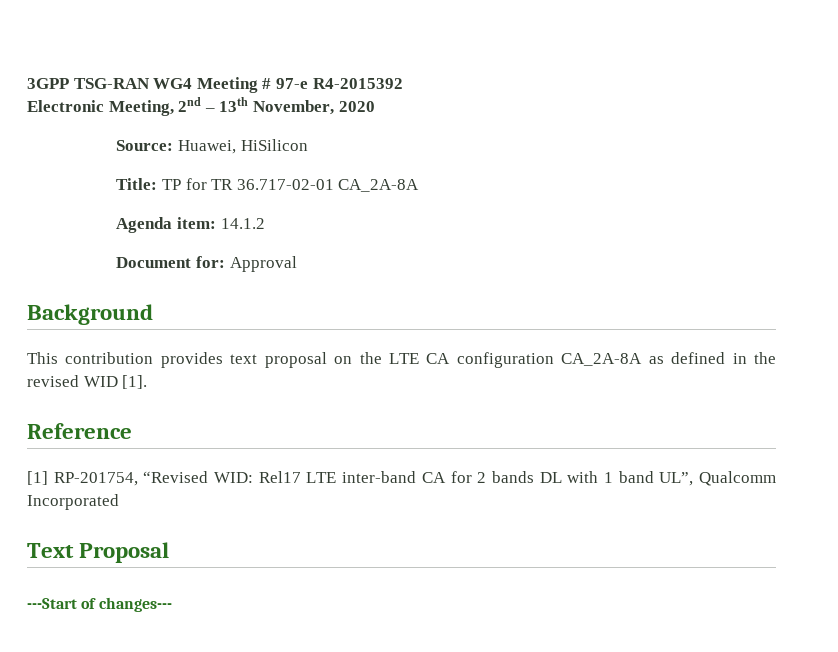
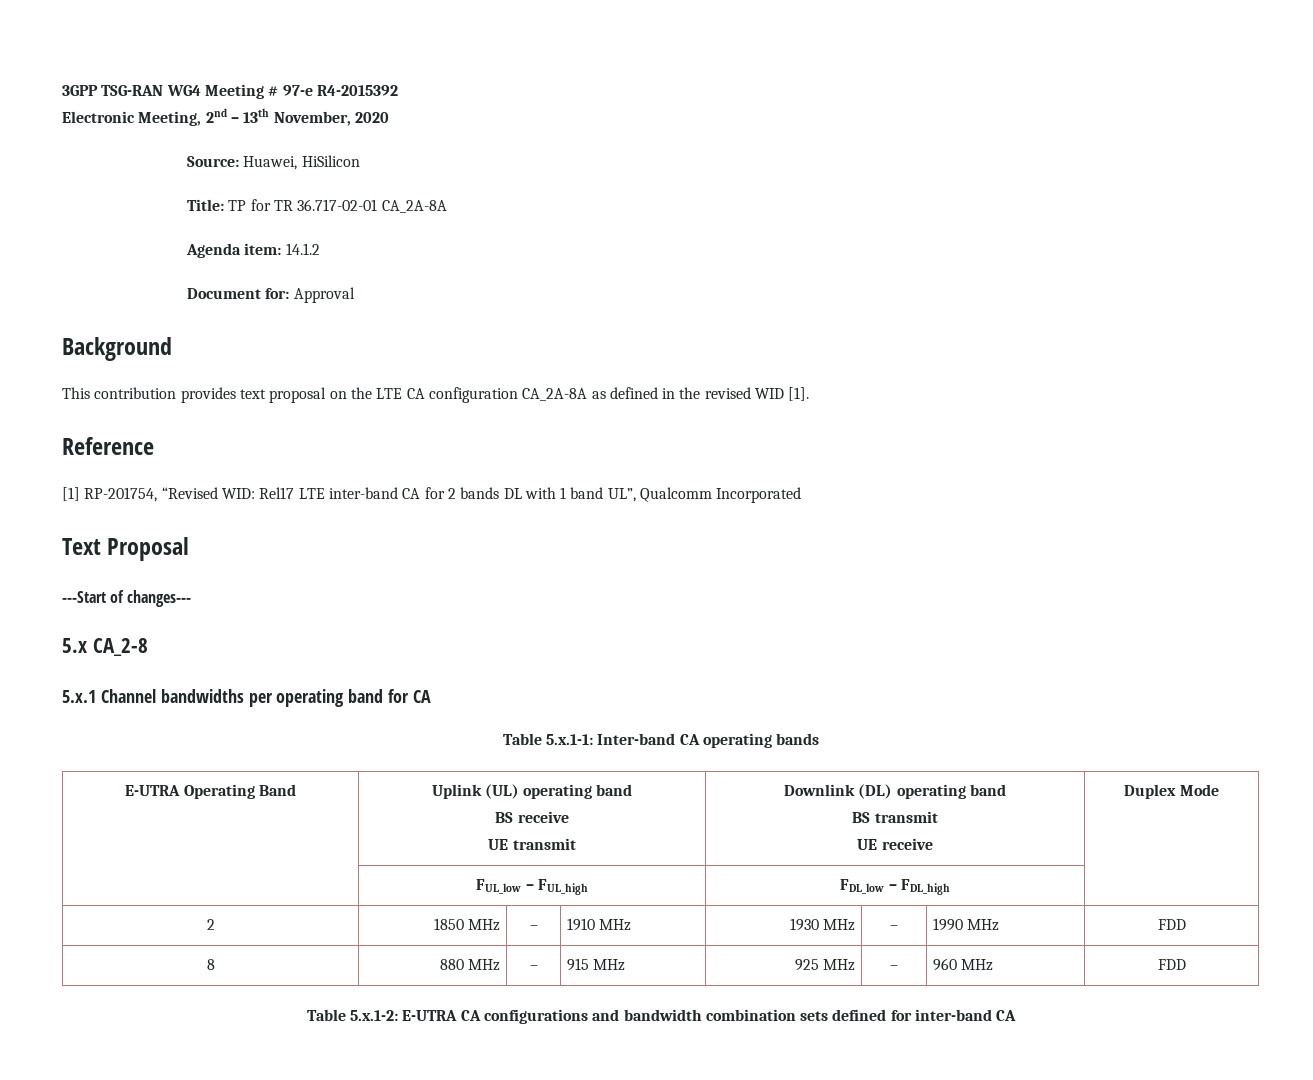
(172, 604) none -> [62,638,148,656] [62,689,432,707] [502,733,820,748] [125,784,296,799] [431,784,633,799] [495,811,569,823] [488,838,576,850] [784,784,1006,799] [852,811,938,823] [857,838,933,850] [1124,784,1219,799] [476,879,588,895] [840,879,950,895] [206,919,215,930] [433,918,501,931] [529,925,538,930] [566,918,632,931] [789,918,856,931] [890,925,898,930] [932,918,1000,931] [1157,919,1186,930] [206,959,215,970] [439,959,501,971] [529,965,538,970] [566,958,626,971] [794,959,856,971] [890,965,898,970] [932,958,994,971] [1157,959,1186,970] [306,1009,1017,1024] // 5.x CA_2-8 // 5.x.1 Channel bandwidths per operating band for CA // Table 5.x.1-1: Inter-band CA operating bands // E-UTRA Operating Band | Uplink (UL) operating band // BS receive // UE transmit | Downlink (DL) operating band // BS transmit // UE receive | Duplex Mode // | FUL_low – FUL_high | FDL_low – FDL_high | // 2 | 1850 MHz | – | 1910 MHz | 1930 MHz | – | 1990 MHz | FDD // 8 | 880 MHz | – | 915 MHz | 925 MHz | – | 960 MHz | FDD // Table 5.x.1-2: E-UTRA CA configurations and bandwidth combination sets defined for inter-band CA

